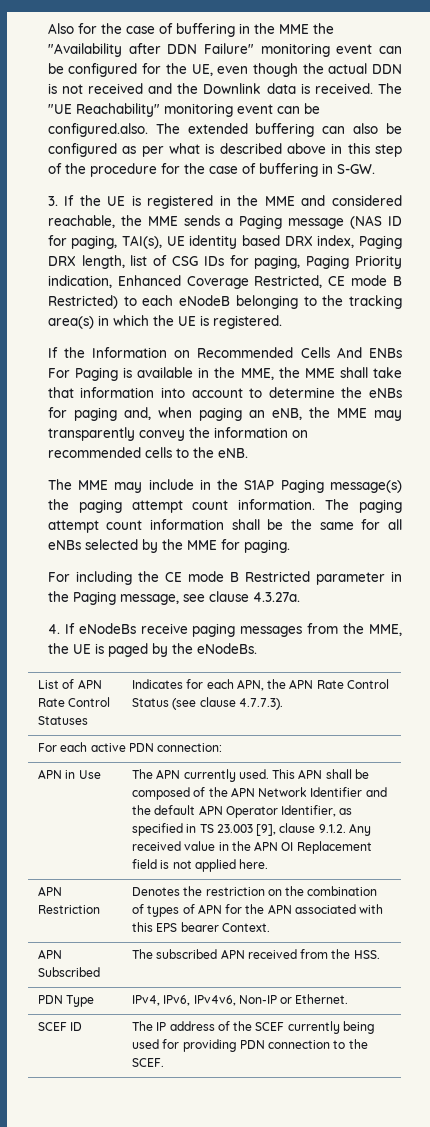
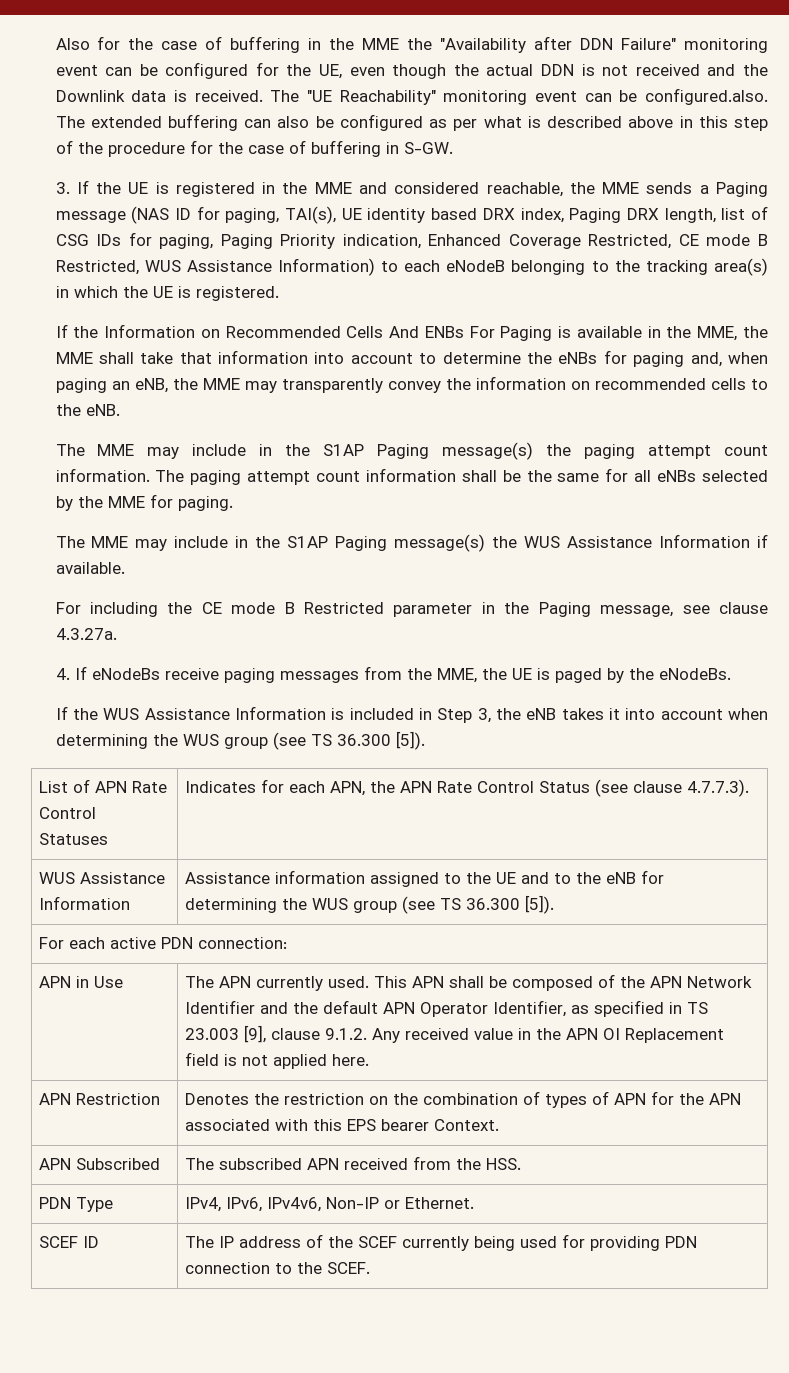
[47,295,118,309] Restricted) -> [55,258,375,276] Restricted, WUS Assistance Information)
(290, 546) none -> [55,534,768,552] [55,562,125,574] // The MME may include in the S1AP Paging message(s) the WUS Assistance Information if available.
(257, 648) none -> [55,706,769,723] [55,731,425,750] // If the WUS Assistance Information is included in Step 3, the eNB takes it into account when determining the WUS group (see TS 36.300 [5]).
(283, 704) none -> [39,872,166,884] [39,896,131,910] [185,870,665,887] [185,895,555,914] // WUS Assistance Information | Assistance information assigned to the UE and to the eNB for determining the WUS group (see TS 36.300 [5]).

